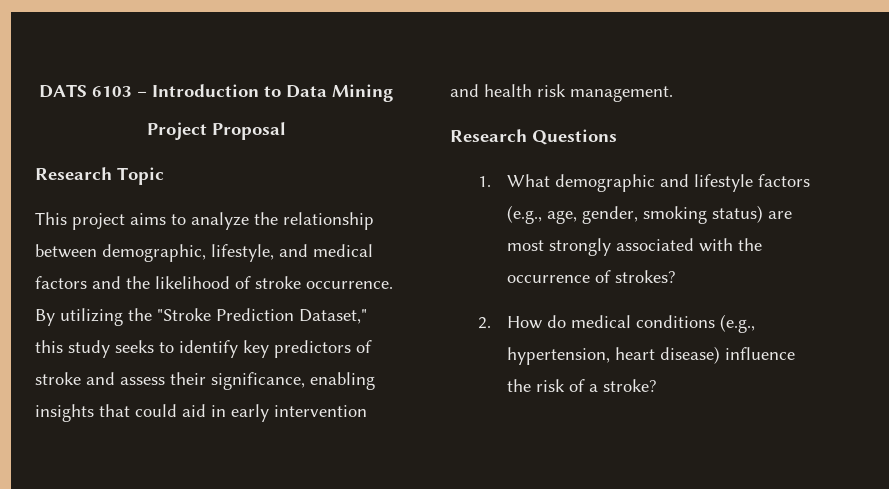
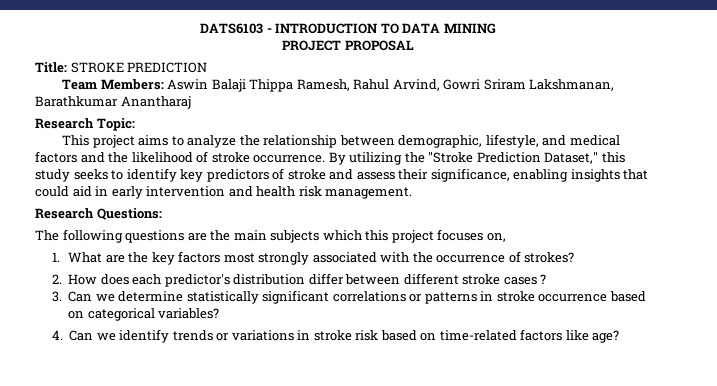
[39,84,393,102] [146,122,286,140] [35,167,164,185] DATS 6103 – Introduction to Data Mining // Project Proposal // Research Topic -> [200,23,496,34] [282,40,414,51] [35,62,208,73] [62,79,615,92] [35,96,191,109] [35,118,135,131] DATS6103 - INTRODUCTION TO DATA MINING // PROJECT PROPOSAL // Title: STROKE PREDICTION // Team Members: Aswin Balaji Thippa Ramesh, Rahul Arvind, Gowri Sriram Lakshmanan, Barathkumar Anantharaj // Research Topic:
[532,129,617,145] [478,174,810,192] [506,205,792,224] Questions // 1. What demographic and lifestyle factors (e.g., age, gender, smoking status) are -> [96,208,162,220] [35,229,506,243] [51,251,221,265] Questions: // The following questions are the main subjects which this project focuses on, // 1. What are the key factors
[546,314,755,333] [506,346,795,365] [506,379,657,392] do medical conditions (e.g., hypertension, heart disease) influence the risk of a stroke? -> [100,273,547,287] [51,290,646,304] [68,308,220,321] [51,329,620,343] does each predictor's distribution differ between different stroke cases ? // 3. Can we determine statistically significant correlations or patterns in stroke occurrence based on categorical variables? // 4. Can we identify trends or variations in stroke risk based on time-related factors like age?

